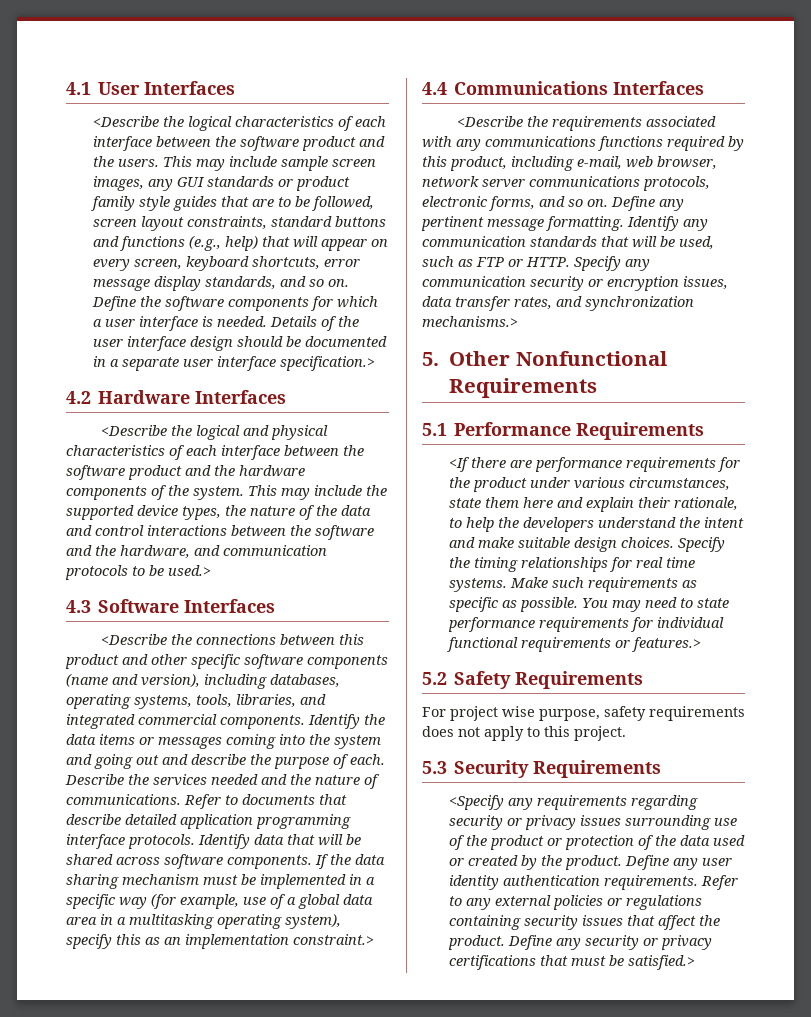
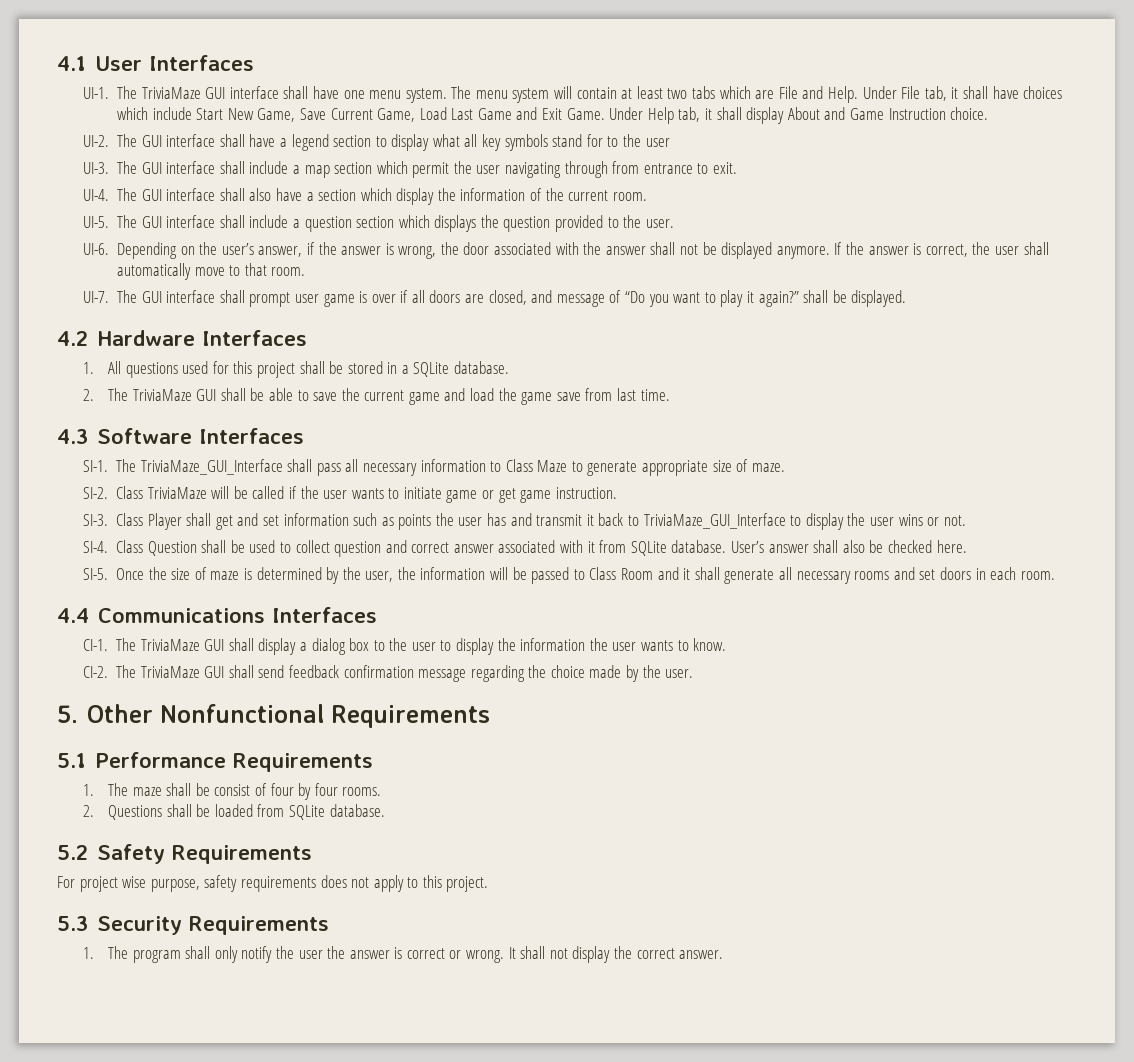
[93,116,387,131] [93,136,386,151] [93,156,377,171] [93,176,351,191] [90,196,375,211] [93,216,387,231] [93,235,389,251] [93,256,361,271] [93,276,350,291] [92,296,379,311] [93,316,360,331] [93,336,388,351] [93,356,376,371] [66,390,287,404] [101,425,329,440] [66,445,364,460] [66,465,305,480] [66,485,387,500] [66,505,371,520] [66,525,374,540] [66,545,327,558] [65,565,211,580] [66,599,276,613] [101,634,365,646] [65,654,388,669] [66,673,340,689] [66,694,326,709] [66,714,385,729] [66,734,381,749] [66,754,385,769] [65,774,380,789] [66,794,347,809] [66,814,351,829] [66,834,361,849] [66,854,385,869] [66,874,375,889] [66,893,373,909] [66,914,341,929] [66,934,374,949] [422,81,705,95] [457,116,717,131] [422,136,744,151] [422,156,717,171] [422,176,710,191] [422,196,684,211] [421,216,708,231] [422,236,714,249] [422,256,650,271] [422,276,728,291] [422,296,694,311] [422,316,518,327] <Describe the logical characteristics of each interface between the software product and the users. This may include sample screen images, any GUI standards or product family style guides that are to be followed, screen layout constraints, standard buttons and functions (e.g., help) that will appear on every screen, keyboard shortcuts, error message display standards, and so on. Define the software components for which a user interface is needed. Details of the user interface design should be documented in a separate user interface specification.> // 4.2 Hardware Interfaces // <Describe the logical and physical characteristics of each interface between the software product and the hardware components of the system. This may include the supported device types, the nature of the data and control interactions between the software and the hardware, and communication protocols to be used.> // 4.3 Software Interfaces // <Describe the connections between this product and other specific software components (name and version), including databases, operating systems, tools, libraries, and integrated commercial components. Identify the data items or messages coming into the system and going out and describe the purpose of each. Describe the services needed and the nature of communications. Refer to documents that describe detailed application programming interface protocols. Identify data that will be shared across software components. If the data sharing mechanism must be implemented in a specific way (for example, use of a global data area in a multitasking operating system), specify this as an implementation constraint.> // 4.4 Communications Interfaces // <Describe the requirements associated with any communications functions required by this product, including e-mail, web browser, network server communications protocols, electronic forms, and so on. Define any pertinent message formatting. Identify any communication standards that will be used, such as FTP or HTTP. Specify any communication security or encryption issues, data transfer rates, and synchronization mechanisms.> -> [82,86,1063,103] [116,107,989,124] [82,134,670,151] [82,161,738,178] [82,188,647,205] [82,215,674,232] [82,242,1049,259] [116,263,306,280] [82,290,907,307] [57,330,307,346] [82,361,510,378] [82,388,670,405] [57,428,304,444] [82,459,785,476] [82,486,617,503] [82,513,966,530] [82,540,967,557] [82,567,1055,584] [57,607,377,623] [82,638,727,655] [82,665,694,682] UI-1. The TriviaMaze GUI interface shall have one menu system. The menu system will contain at least two tabs which are File and Help. Under File tab, it shall have choices which include Start New Game, Save Current Game, Load Last Game and Exit Game. Under Help tab, it shall display About and Game Instruction choice. // UI-2. The GUI interface shall have a legend section to display what all key symbols stand for to the user // UI-3. The GUI interface shall include a map section which permit the user navigating through from entrance to exit. // UI-4. The GUI interface shall also have a section which display the information of the current room. // UI-5. The GUI interface shall include a question section which displays the question provided to the user. // UI-6. Depending on the user’s answer, if the answer is wrong, the door associated with the answer shall not be displayed anymore. If the answer is correct, the user shall automatically move to that room. // UI-7. The GUI interface shall prompt user game is over if all doors are closed, and message of “Do you want to play it again?” shall be displayed. // 4.2 Hardware Interfaces // 1. All questions used for this project shall be stored in a SQLite database. // 2. The TriviaMaze GUI shall be able to save the current game and load the game save from last time. // 4.3 Software Interfaces // SI-1. The TriviaMaze_GUI_Interface shall pass all necessary information to Class Maze to generate appropriate size of maze. // SI-2. Class TriviaMaze will be called if the user wants to initiate game or get game instruction. // SI-3. Class Player shall get and set information such as points the user has and transmit it back to TriviaMaze_GUI_Interface to display the user wins or not. // SI-4. Class Question shall be used to collect question and correct answer associated with it from SQLite database. User’s answer shall also be checked here. // SI-5. Once the size of maze is determined by the user, the information will be passed to Class Room and it shall generate all necessary rooms and set doors in each room. // 4.4 Communications Interfaces // CI-1. The TriviaMaze GUI shall display a dialog box to the user to display the information the user wants to know. // CI-2. The TriviaMaze GUI shall send feedback confirmation message regarding the choice made by the user.
[449,457,741,472] [449,477,731,492] [449,497,739,512] [449,517,745,532] [449,537,726,552] [449,557,696,572] [449,577,698,592] [449,597,730,612] [448,617,725,632] [446,637,702,652] <If there are performance requirements for the product under various circumstances, state them here and explain their rationale, to help the developers understand the intent and make suitable design choices. Specify the timing relationships for real time systems. Make such requirements as specific as possible. You may need to state performance requirements for individual functional requirements or features.> -> [82,783,382,800] [82,804,385,820] 1. The maze shall be consist of four by four rooms. // 2. Questions shall be loaded from SQLite database.
[449,795,699,810] [449,815,738,830] [449,835,746,850] [449,855,733,870] [449,875,739,890] [449,895,703,910] [449,915,721,930] [448,935,713,950] [449,955,696,970] <Specify any requirements regarding security or privacy issues surrounding use of the product or protection of the data used or created by the product. Define any user identity authentication requirements. Refer to any external policies or regulations containing security issues that affect the product. Define any security or privacy certifications that must be satisfied.> -> [82,946,724,963] 1. The program shall only notify the user the answer is correct or wrong. It shall not display the correct answer.

